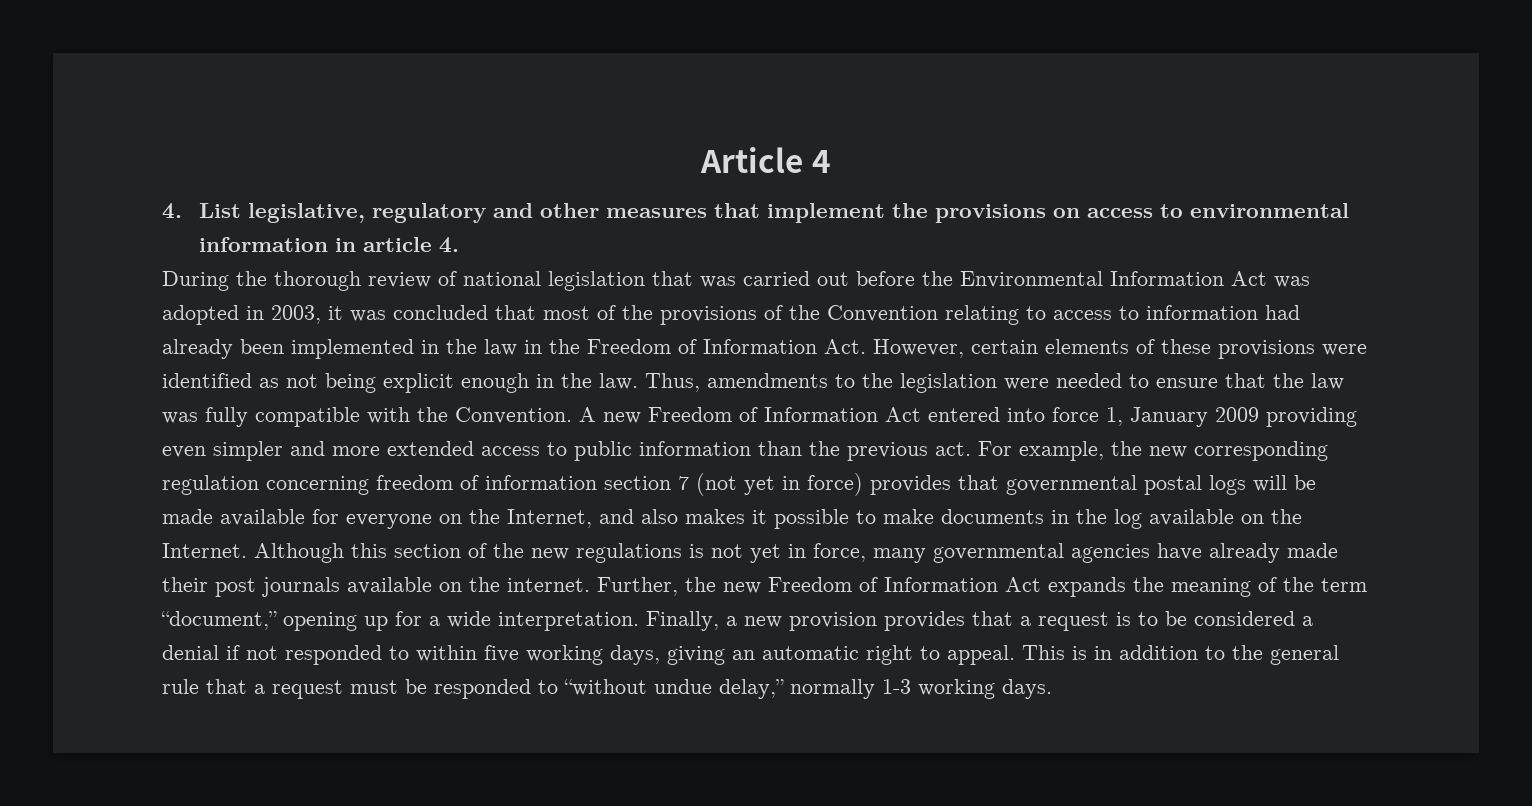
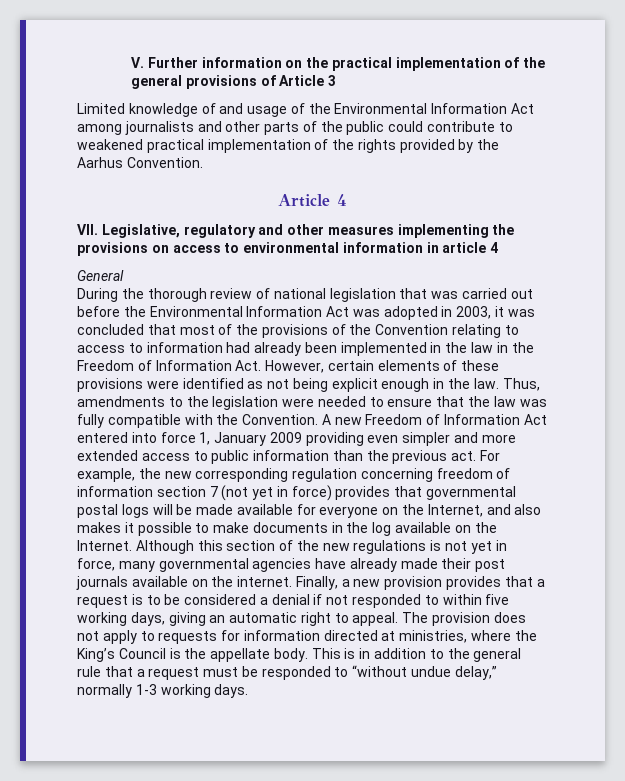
(700, 160) none -> [131,57,546,71] [131,75,337,89] [77,103,535,117] [77,121,513,135] [77,139,500,153] [77,157,203,168] V. Further information on the practical implementation of the general provisions of Article 3 // Limited knowledge of and usage of the Environmental Information Act among journalists and other parts of the public could contribute to weakened practical implementation of the rights provided by the Aarhus Convention. //
[162,203,366,223] 4. List legislative, -> [77,224,180,238] VII. Legislative,
[714,203,886,223] that implement -> [397,224,489,238] implementing
[439,237,460,253] 4. -> [490,242,499,253] [77,270,124,281] 4 // General
[597,577,1367,597] [161,611,639,631] Further, the new Freedom of Information Act expands the meaning of the term “document,” opening up for a wide interpretation. -> (293, 581) none
(1015, 655) none -> [402,612,526,626] [77,630,537,644] [77,648,308,662] The provision does not apply to requests for information directed at ministries, where the King’s Council is the appellate body.

